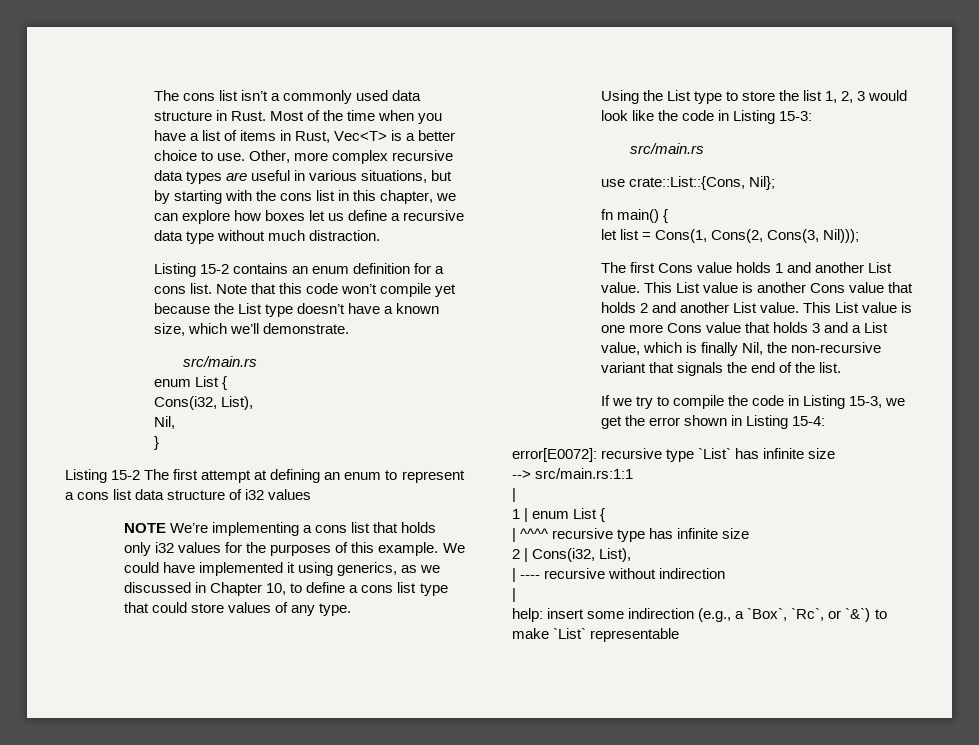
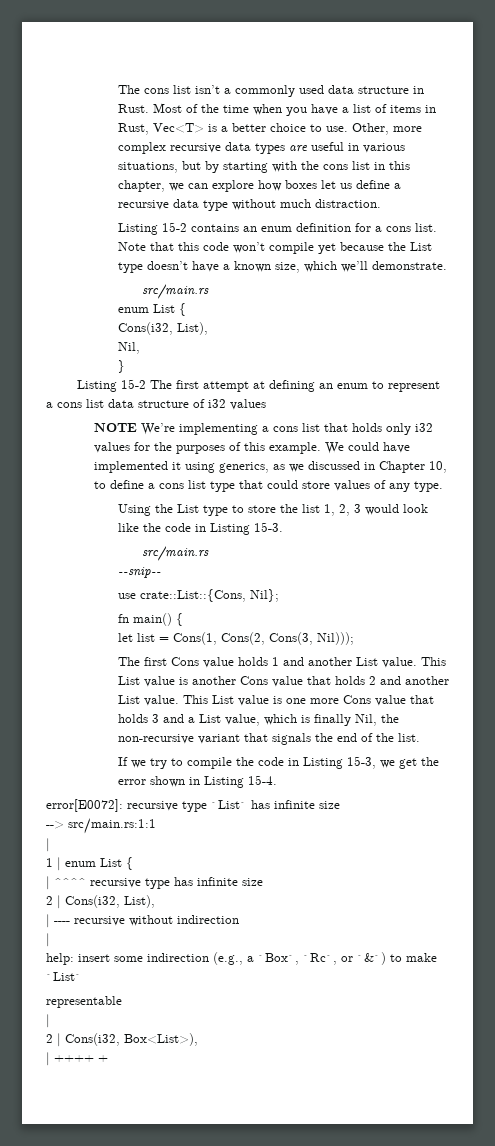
[778,111,812,121] [630,143,705,154] 15-3: // src/main.rs -> [253,522,283,532] [141,546,209,561] [117,567,161,578] 15-3. // src/main.rs // --snip--
[791,416,825,426] 15-4: -> [247,775,277,785] 15-4.
(587, 633) none -> (82, 976) //
(680, 635) none -> [46,1014,50,1028] [46,1033,198,1047] [46,1052,108,1066] // | // 2 | Cons(i32, Box<List>), // | ++++ +

